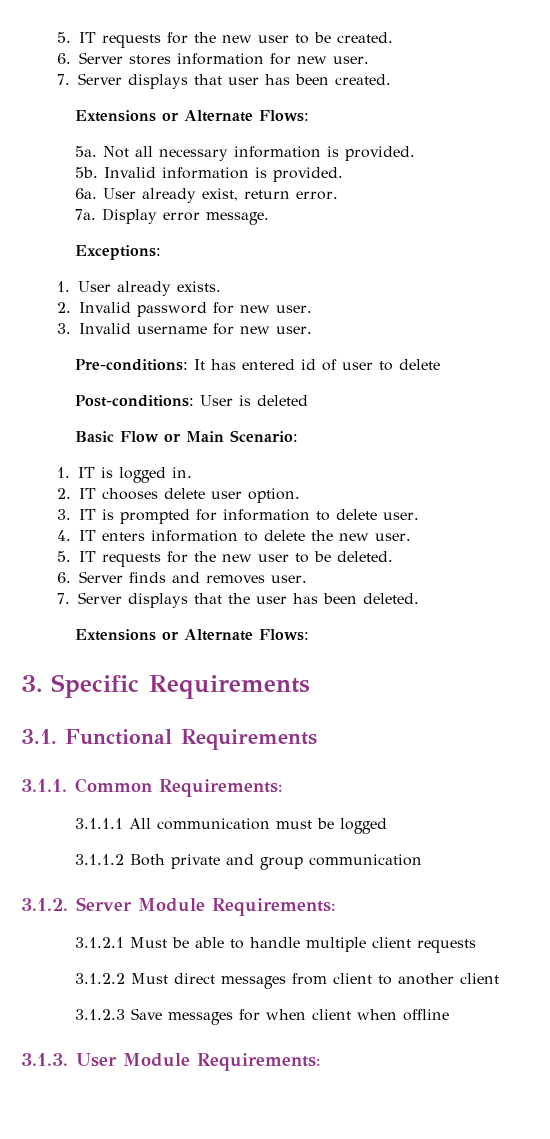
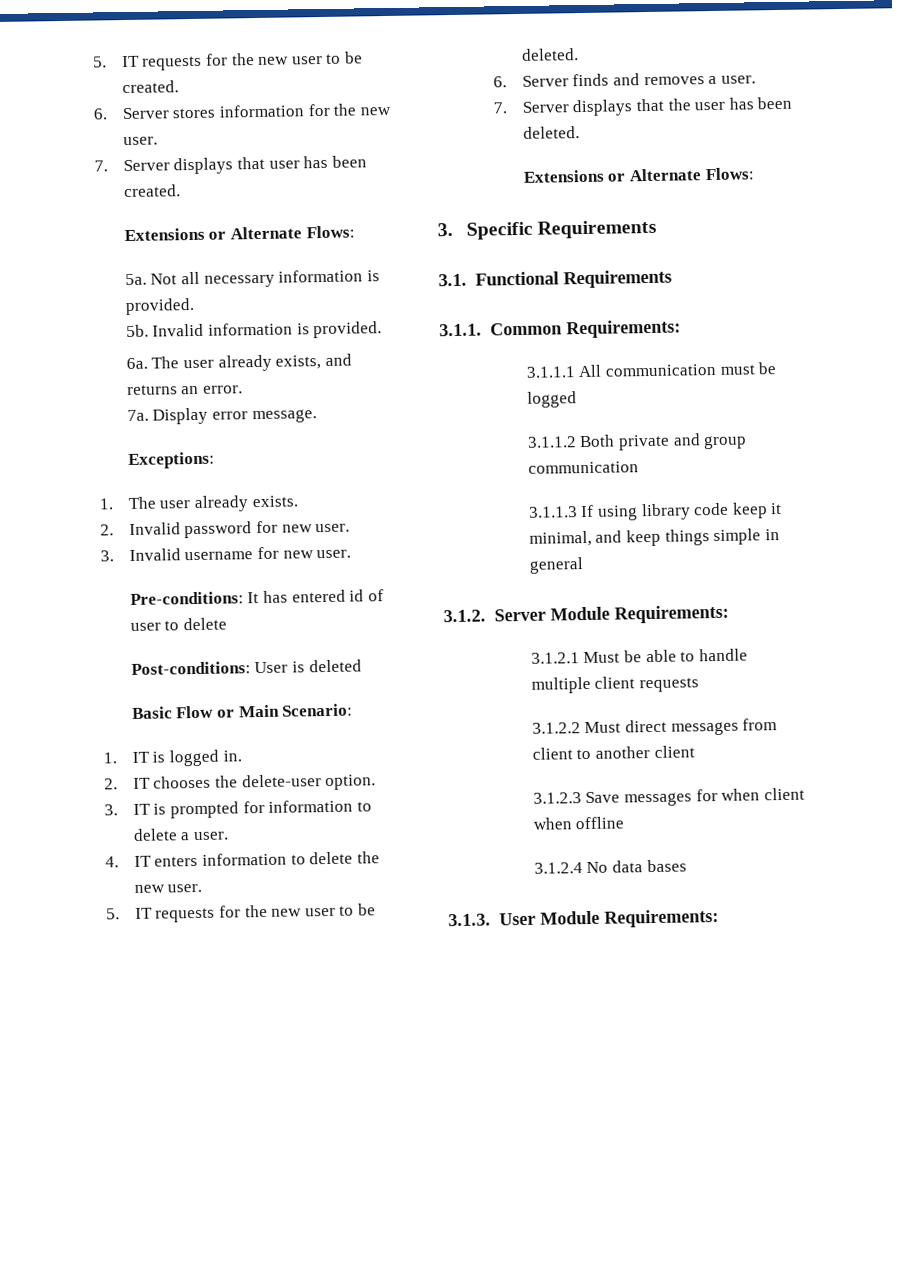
(292, 59) none -> [333,103,357,116] the
[103,188,291,203] User already exist, return -> [151,353,352,372] [126,384,200,396] The user already exists, and returns an
[78,281,112,292] User -> [127,496,191,510] The user
[164,488,243,499] delete user -> [215,774,322,788] the delete-user
(378, 514) none -> [180,832,191,841] a
(266, 579) none -> [708,75,718,85] a
(423, 860) none -> [528,502,783,521] [528,528,780,547] [528,557,584,574] // 3.1.1.3 If using library code keep it minimal, and keep things simple in general
(450, 1015) none -> [533,859,687,874] // 3.1.2.4 No data bases

